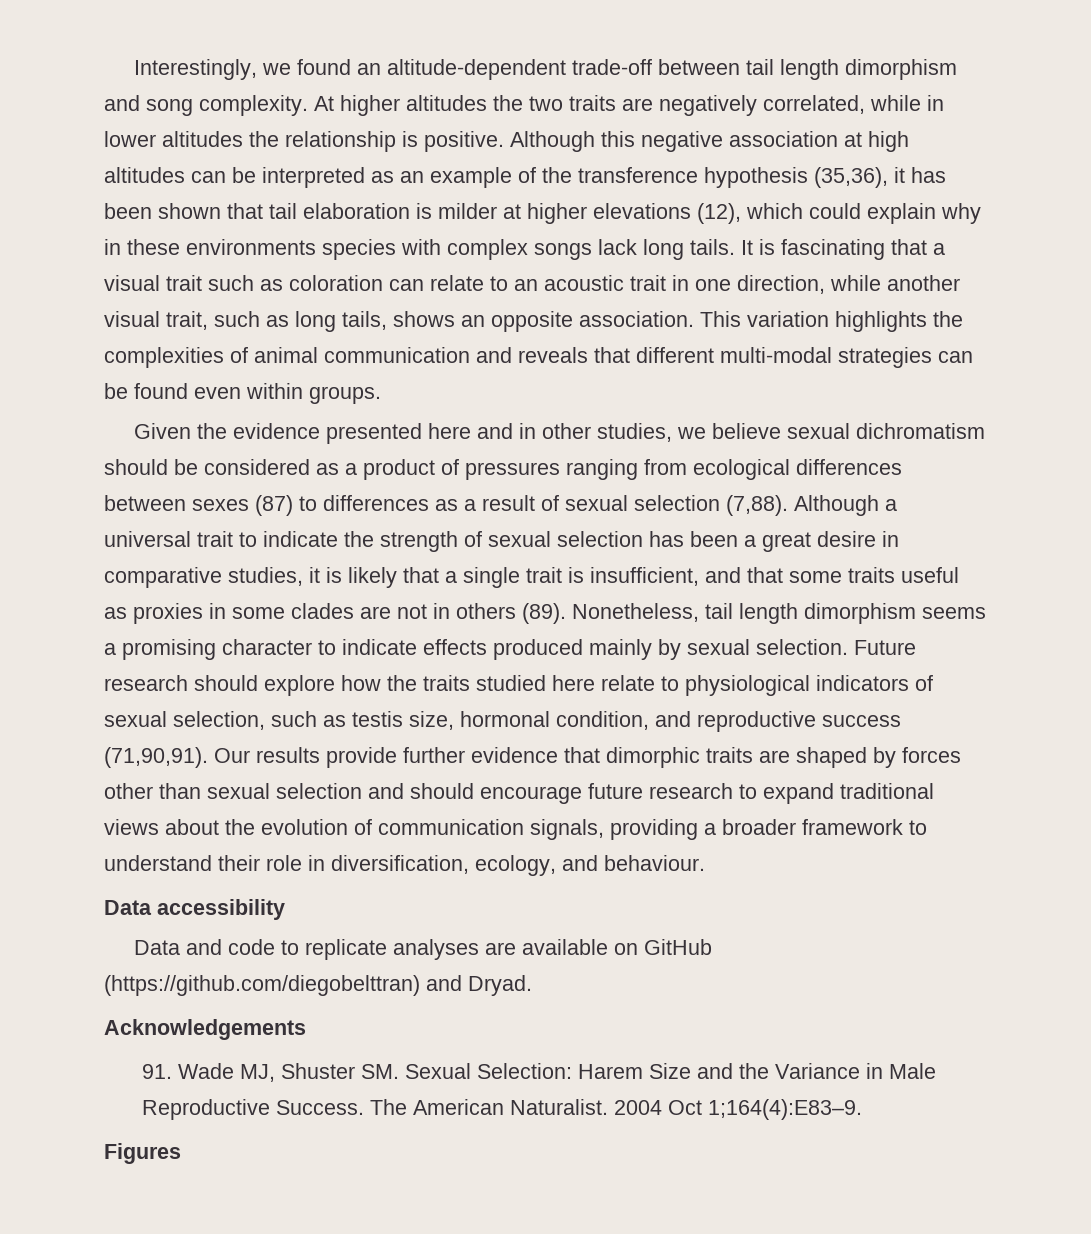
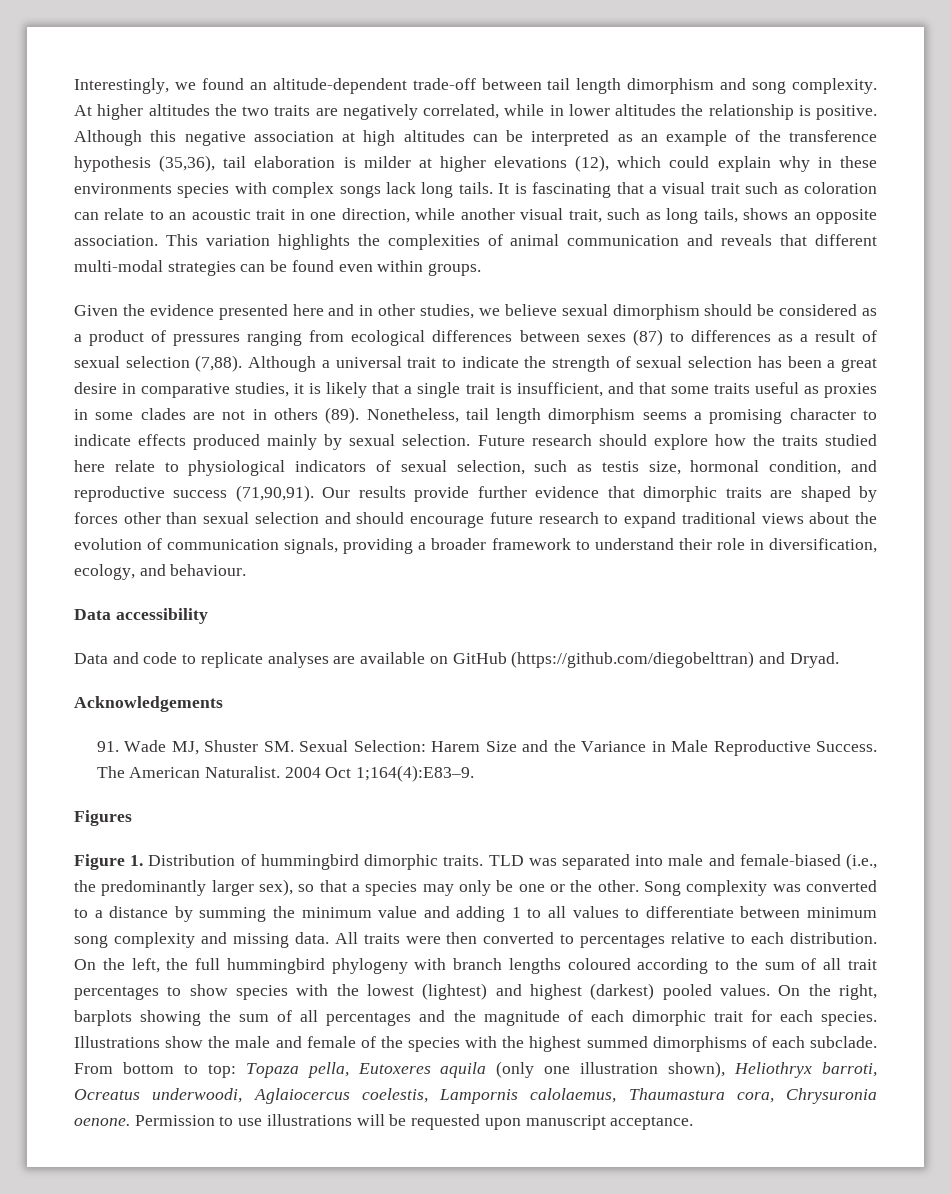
[894,167,946,183] [104,203,263,219] it has been shown that -> (216, 163) none
[855,423,985,439] dichromatism -> [612,304,700,320] dimorphism
(181, 1153) none -> [74,853,877,870] [74,879,878,896] [74,906,877,922] [74,932,877,948] [74,958,877,974] [74,983,878,1000] [74,1010,877,1026] [74,1036,877,1052] [74,1061,877,1078] [74,1088,877,1104] [74,1114,694,1130] // Figure 1. Distribution of hummingbird dimorphic traits. TLD was separated into male and female-biased (i.e., the predominantly larger sex), so that a species may only be one or the other. Song complexity was converted to a distance by summing the minimum value and adding 1 to all values to differentiate between minimum song complexity and missing data. All traits were then converted to percentages relative to each distribution. On the left, the full hummingbird phylogeny with branch lengths coloured according to the sum of all trait percentages to show species with the lowest (lightest) and highest (darkest) pooled values. On the right, barplots showing the sum of all percentages and the magnitude of each dimorphic trait for each species. Illustrations show the male and female of the species with the highest summed dimorphisms of each subclade. From bottom to top: Topaza pella, Eutoxeres aquila (only one illustration shown), Heliothryx barroti, Ocreatus underwoodi, Aglaiocercus coelestis, Lampornis calolaemus, Thaumastura cora, Chrysuronia oenone. Permission to use illustrations will be requested upon manuscript acceptance.

